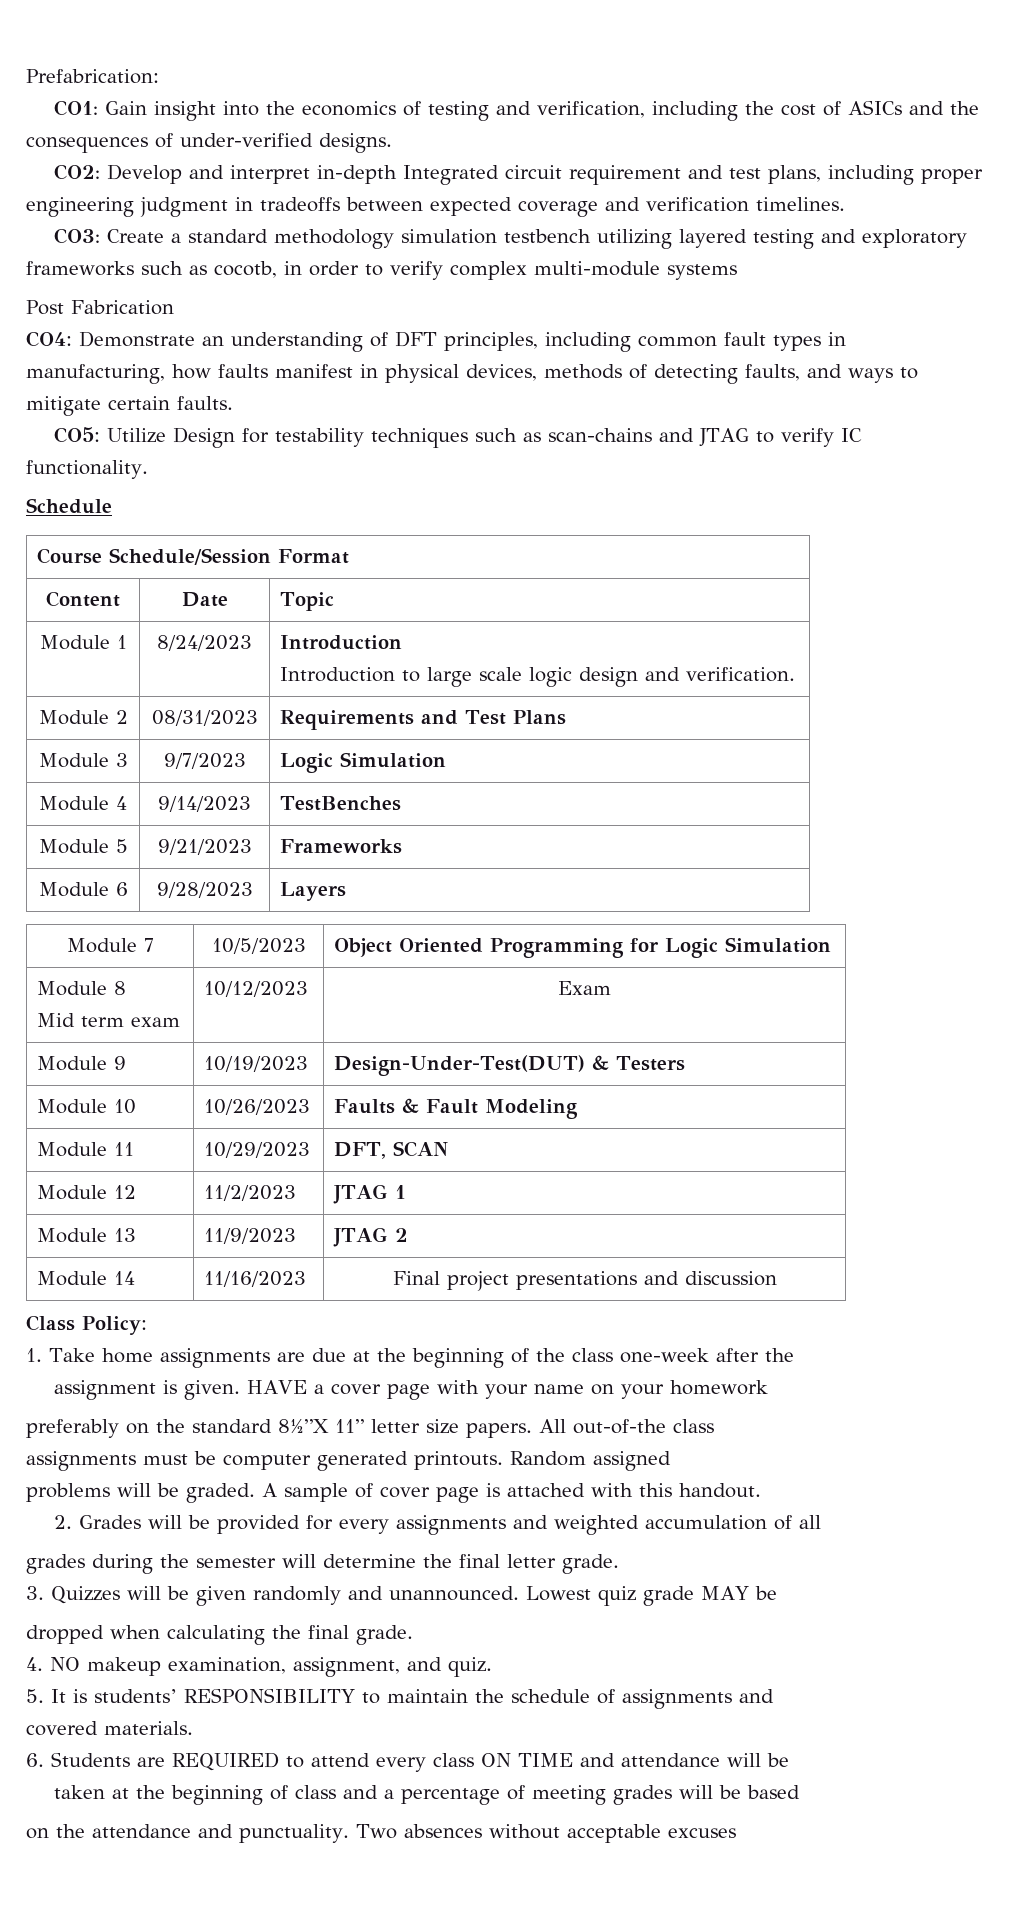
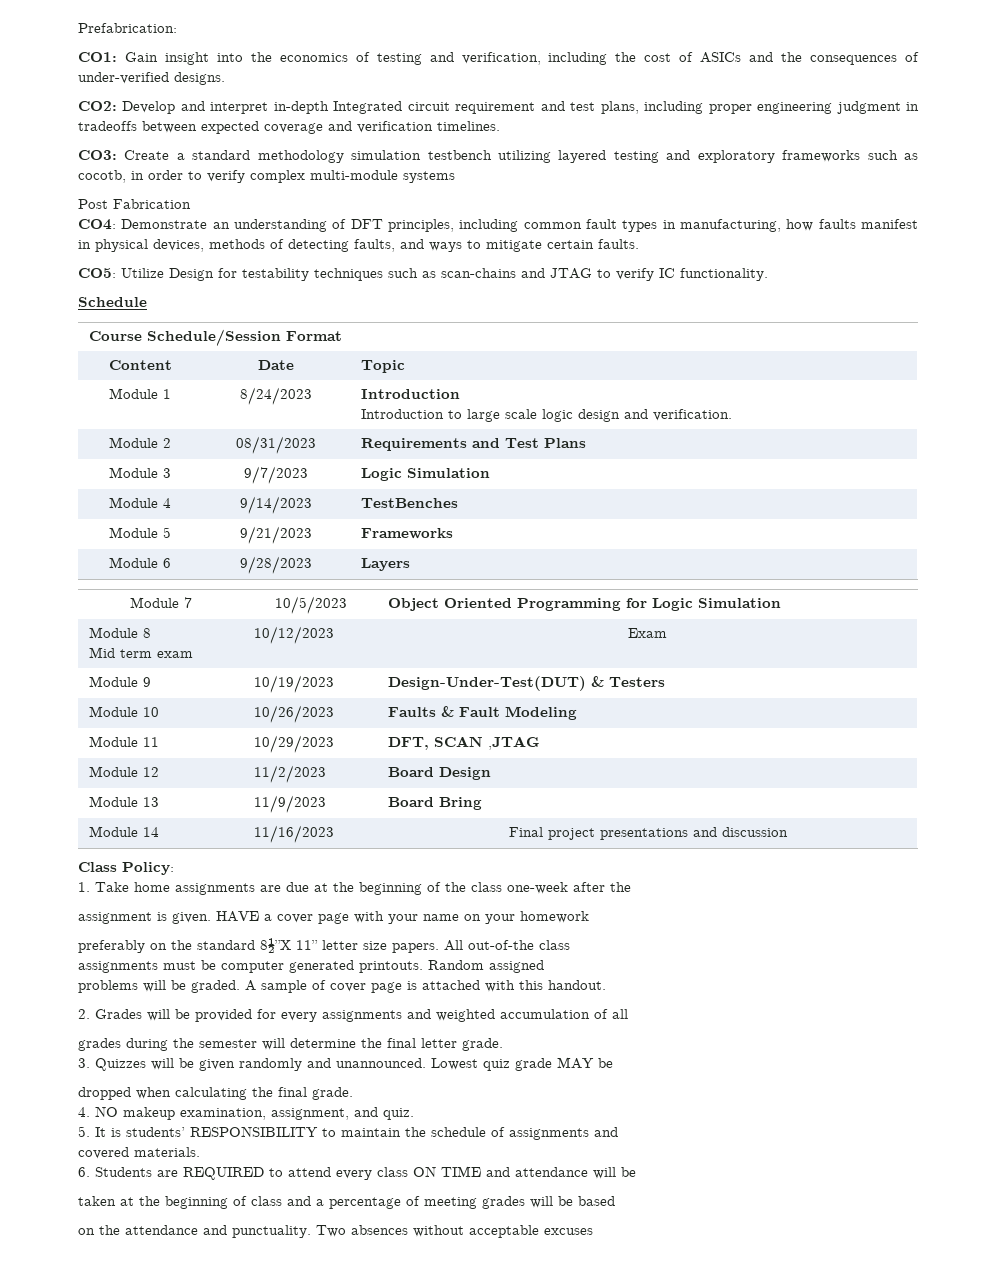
(449, 1149) none -> [488,736,541,750] ,JTAG
[333,1184,407,1204] JTAG 1 -> [388,767,492,780] Board Design
[333,1227,409,1247] JTAG 2 -> [388,797,483,810] Board Bring

